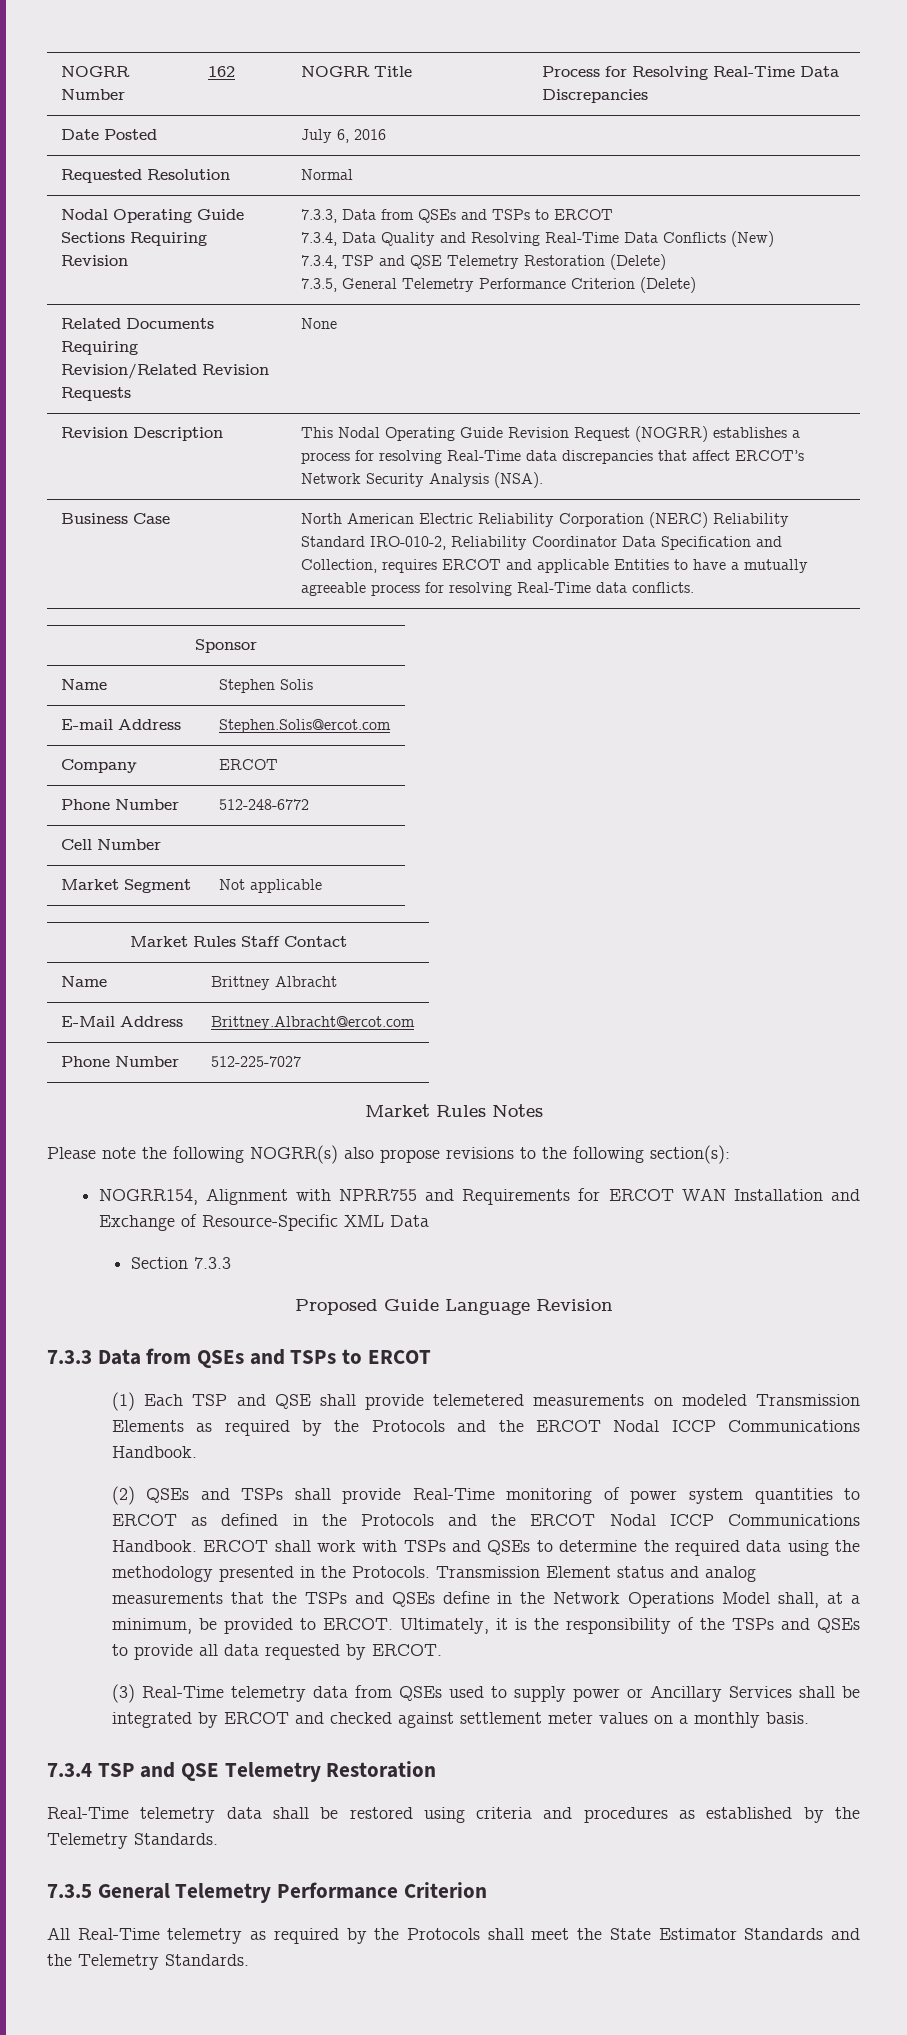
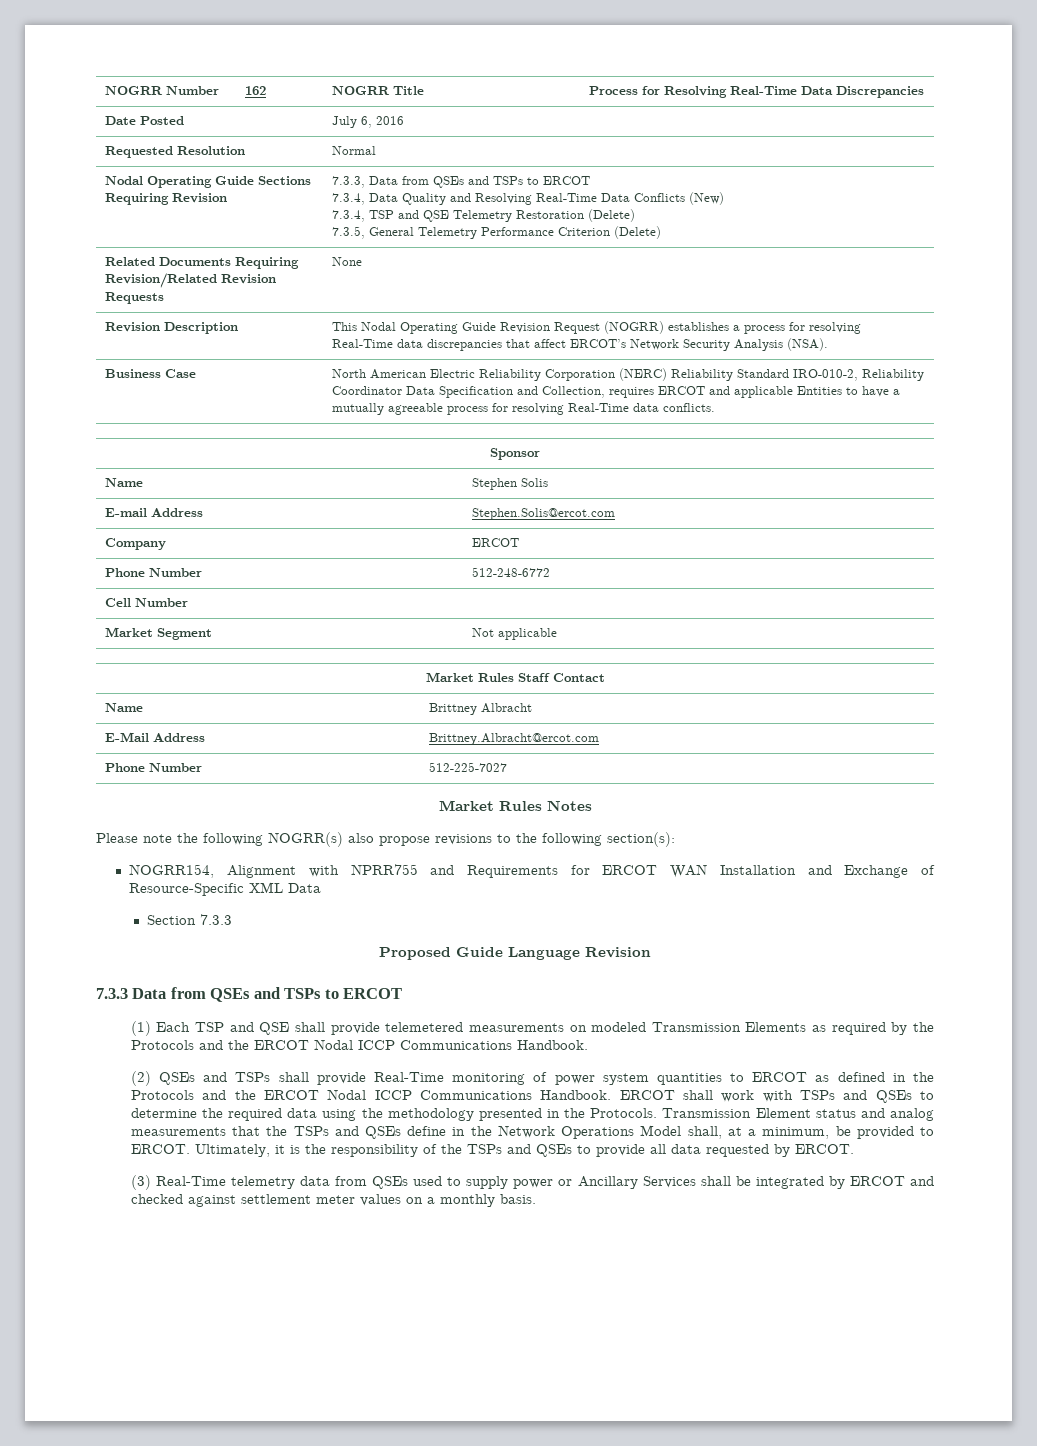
[47,1761,437,1782] [47,1807,860,1823] [47,1833,218,1849] [47,1882,487,1903] [47,1927,860,1944] [47,1954,249,1970] // 7.3.4 TSP and QSE Telemetry Restoration // Real-Time telemetry data shall be restored using criteria and procedures as established by the Telemetry Standards. // 7.3.5 General Telemetry Performance Criterion // All Real-Time telemetry as required by the Protocols shall meet the State Estimator Standards and the Telemetry Standards. -> (536, 1199) none

